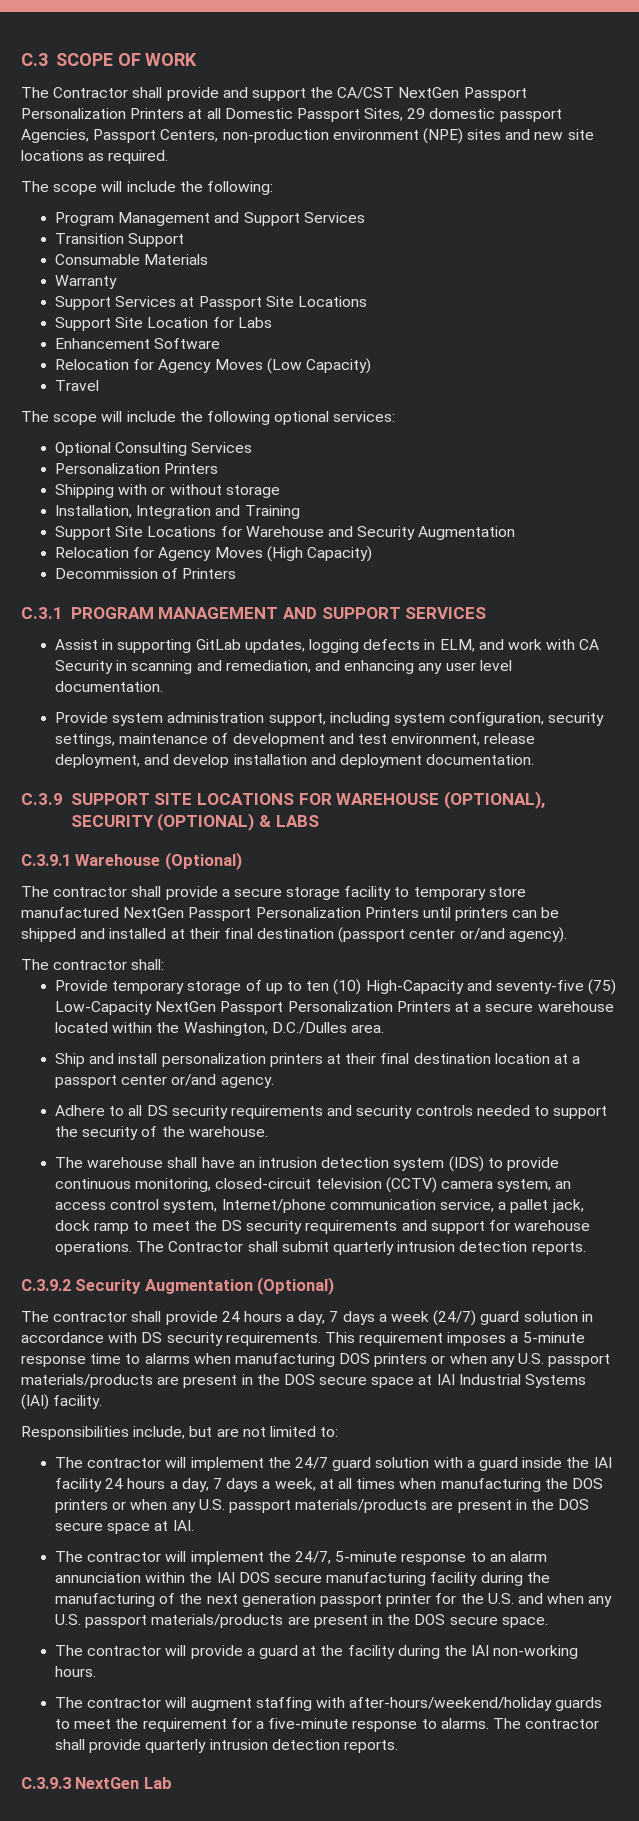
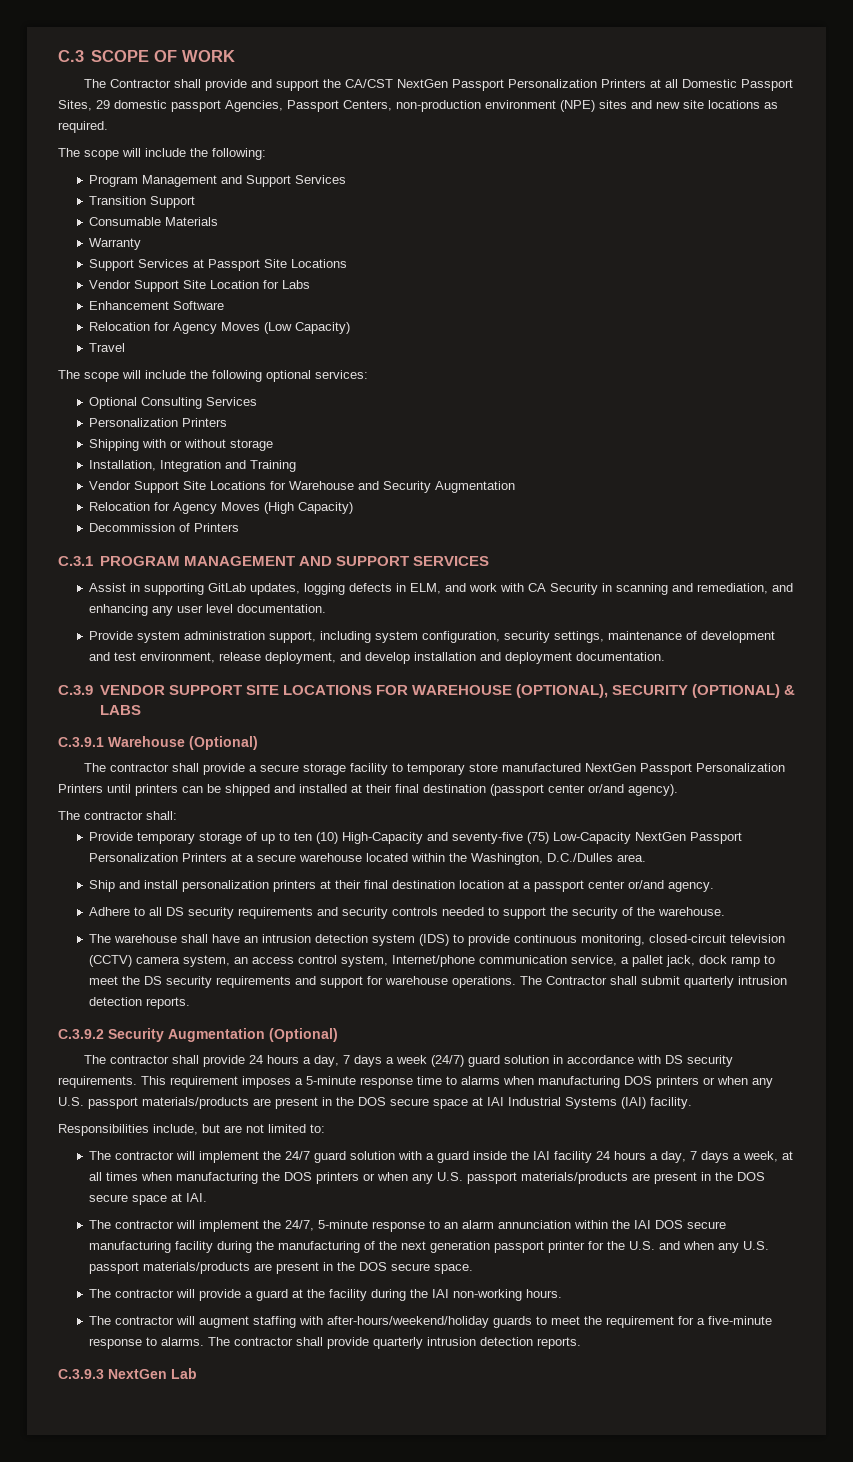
(368, 301) none -> [88,280,131,289] Vendor
(300, 512) none -> [88,481,131,490] Vendor
(63, 799) none -> [99,685,165,695] VENDOR

